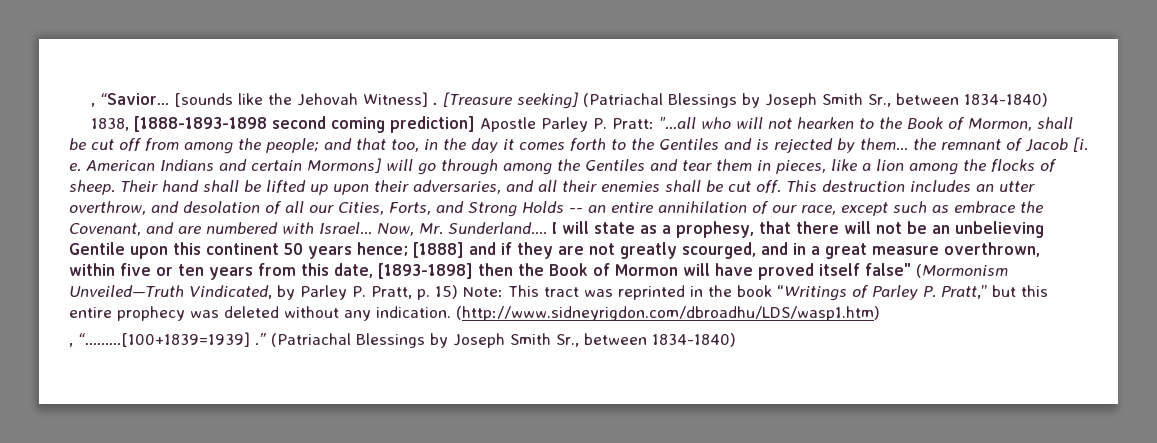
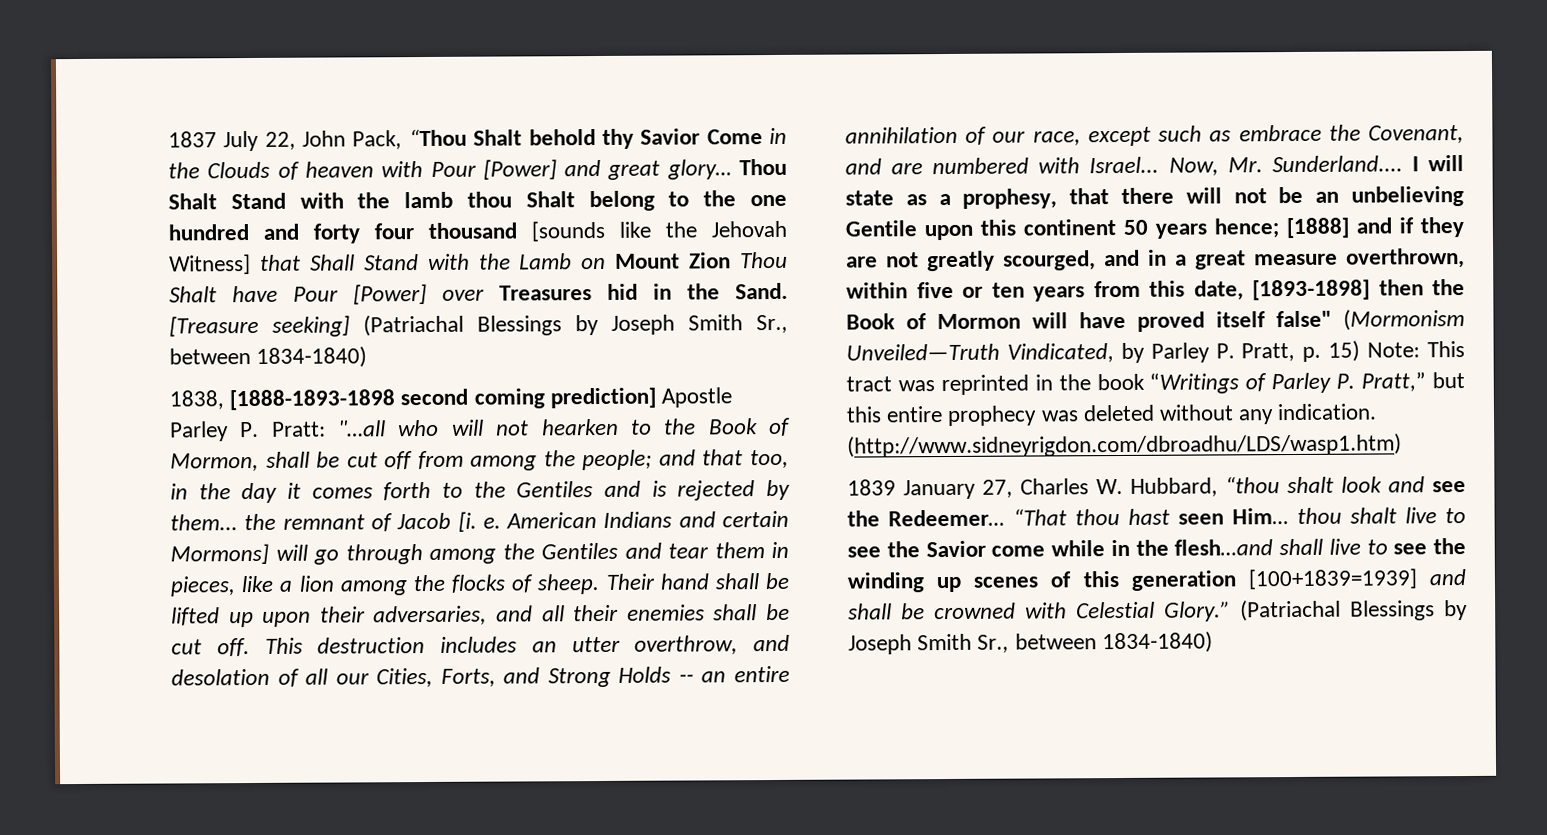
[91,93,170,107] , “Savior… -> [168,127,787,152] [168,158,787,180] [168,190,787,212] [168,222,517,244] 1837 July 22, John Pack, “Thou Shalt behold thy Savior Come in the Clouds of heaven with Pour [Power] and great glory… Thou Shalt Stand with the lamb thou Shalt belong to the one hundred and forty four thousand
[433,102,439,105] . -> [259,251,788,271] [169,282,788,305] that Shall Stand with the Lamb on Mount Zion Thou Shalt have Pour [Power] over Treasures hid in the Sand.
[69,332,266,347] , “………[100+1839=1939] .” -> [847,476,1466,500] [847,507,1466,527] [847,538,1466,558] [847,568,1466,593] [848,601,1231,622] 1839 January 27, Charles W. Hubbard, “thou shalt look and see the Redeemer… “That thou hast seen Him… thou shalt live to see the Savior come while in the flesh…and shall live to see the winding up scenes of this generation [100+1839=1939] and shall be crowned with Celestial Glory.”

